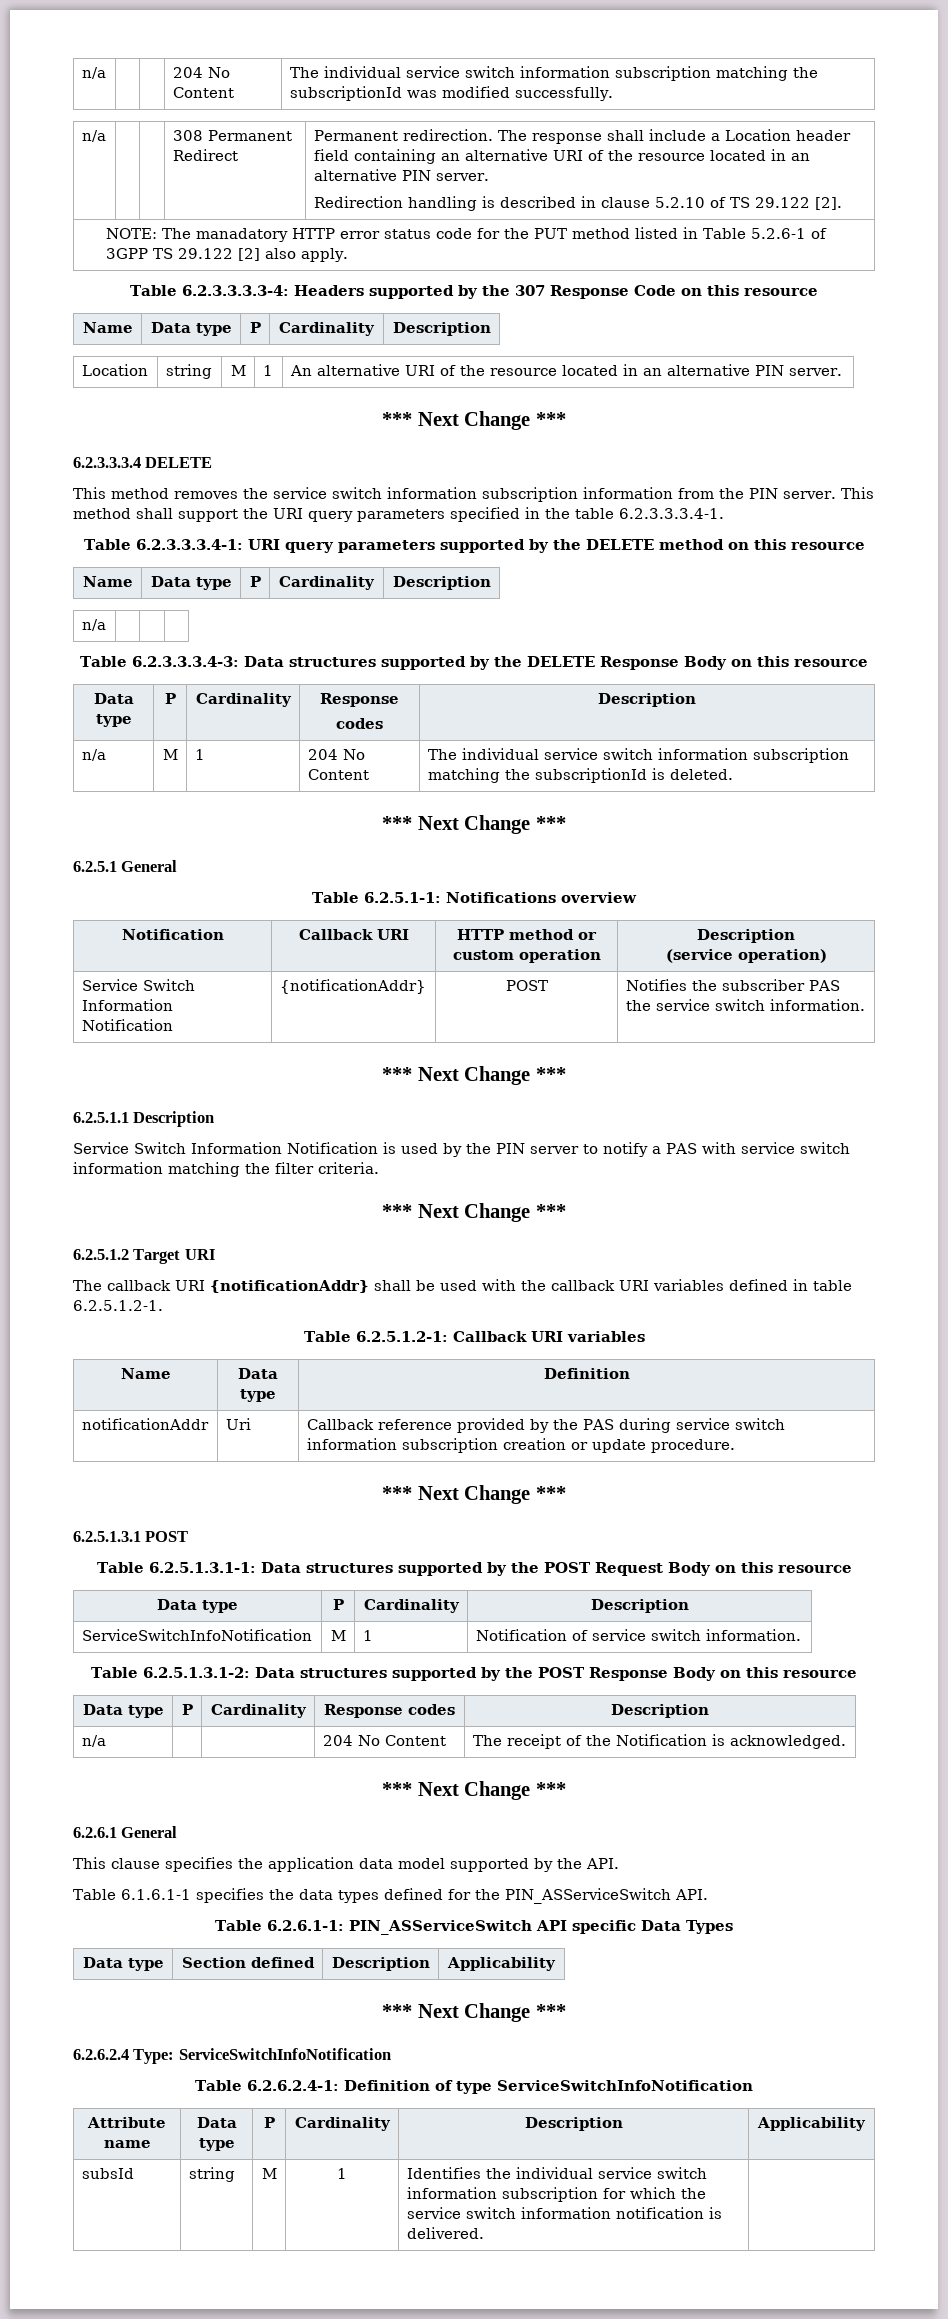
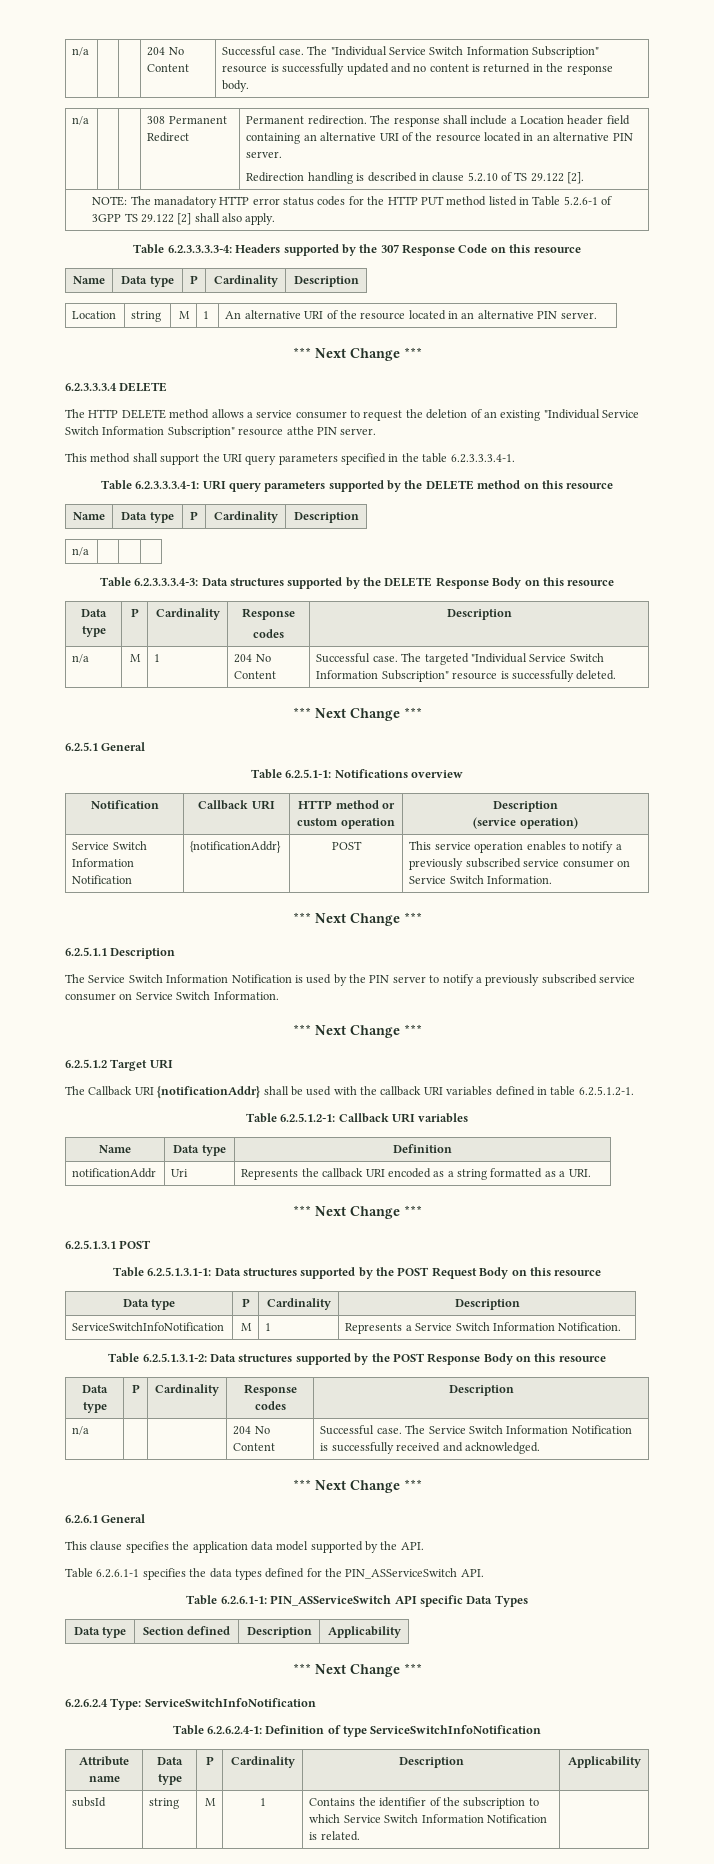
[81,67,106,79] [172,67,230,78] [172,87,234,98] [289,66,818,81] [289,86,613,101] n/a | | | 204 No Content | The individual service switch information subscription matching the subscriptionId was modified successfully. -> [72,47,90,56] [147,47,184,56] [147,64,190,72] [222,46,600,58] [222,63,613,75] [222,80,250,92] n/a | | | 204 No Content | Successful case. The "Individual Service Switch Information Subscription" resource is successfully updated and no content is returned in the response body.
[436,228,530,239] code for the -> [317,196,418,206] codes for the HTTP
(261, 254) none -> [194,213,220,222] shall
[73,487,836,502] This method removes the service switch information subscription information from the PIN server. -> [65,409,639,421] [65,426,377,438] The HTTP DELETE method allows a service consumer to request the deletion of an existing "Individual Service Switch Information Subscription" resource atthe PIN server. //
[427,748,849,763] [427,768,665,783] The individual service switch information subscription matching the subscriptionId is -> [316,653,604,665] [316,670,574,682] Successful case. The targeted "Individual Service Switch Information Subscription" resource is successfully
[625,979,840,991] [625,999,865,1011] Notifies the subscriber PAS the service switch information. -> [409,841,622,853] [409,858,630,870] [409,875,553,884] This service operation enables to notify a previously subscribed service consumer on Service Switch Information.
(215, 1119) none -> [65,974,85,983] The
[666,1142,850,1154] [73,1162,379,1177] PAS with service switch information matching the filter criteria. -> [485,974,635,986] [65,991,279,1001] previously subscribed service consumer on Service Switch Information.
[107,1280,171,1291] callback -> [88,1086,133,1096] Callback
[306,1418,785,1433] [306,1438,735,1453] Callback reference provided by the PAS during service switch information subscription creation or update procedure. -> [241,1168,591,1180] Represents the callback URI encoded as a string formatted as a URI.
[475,1629,801,1641] Notification of service switch information. -> [345,1322,622,1334] Represents a Service Switch Information Notification.
[472,1734,725,1749] The receipt of the Notification is -> [320,1425,632,1435] [320,1442,463,1454] Successful case. The Service Switch Information Notification is successfully received and
[120,1889,191,1900] 6.1.6.1-1 -> [96,1569,140,1578] 6.2.6.1-1
[406,2167,707,2179] [406,2187,706,2202] [406,2207,722,2219] [406,2227,484,2239] Identifies the individual service switch information subscription for which the service switch information notification is delivered. -> [309,1797,539,1809] [309,1814,547,1823] [309,1831,360,1841] Contains the identifier of the subscription to which Service Switch Information Notification is related.

